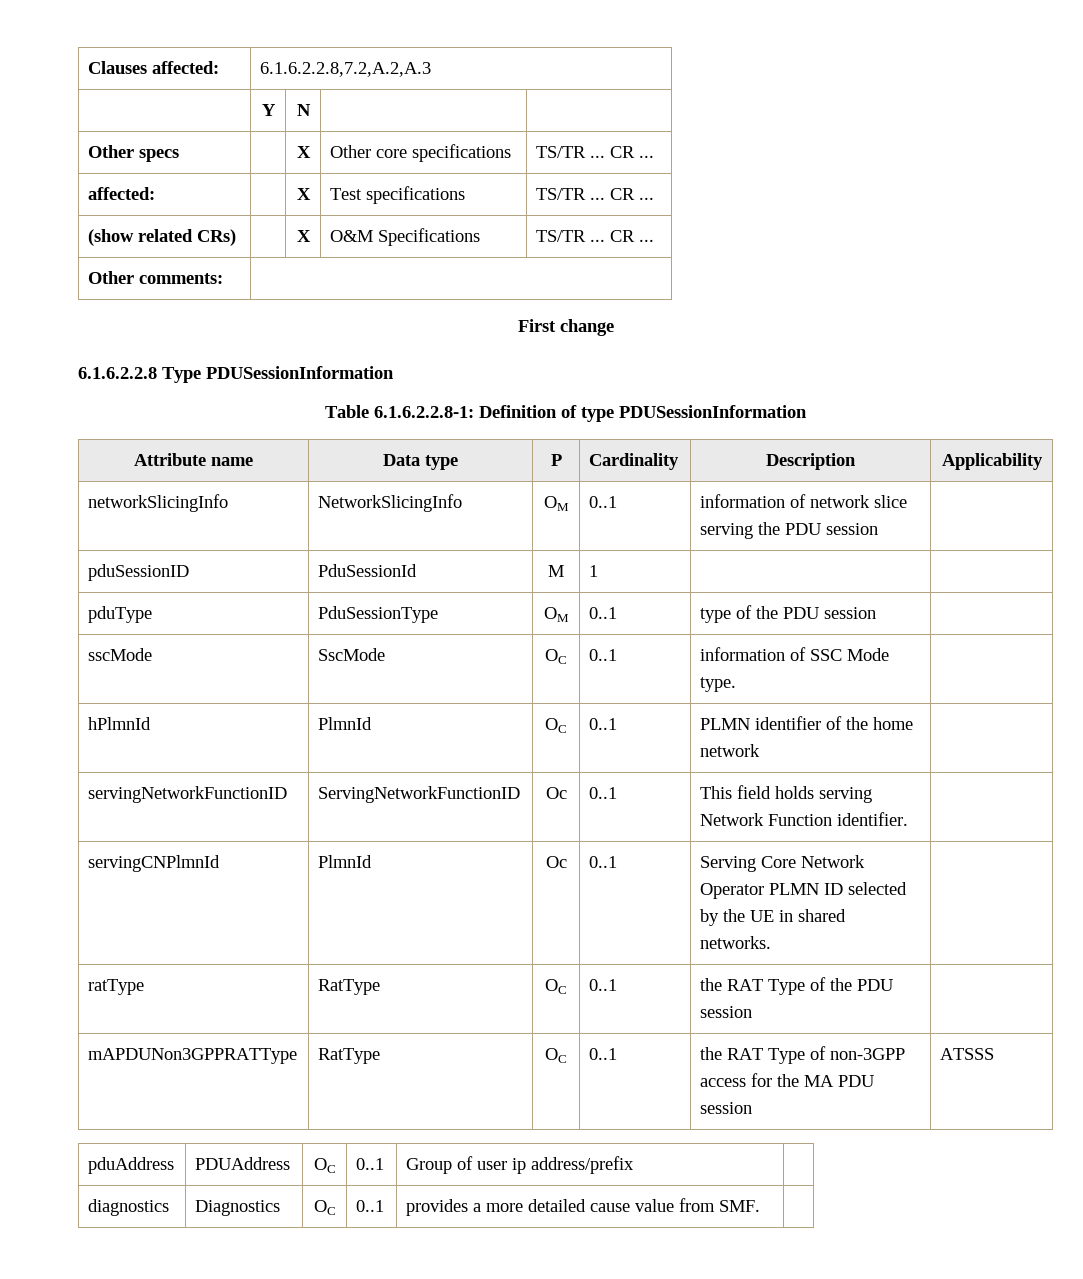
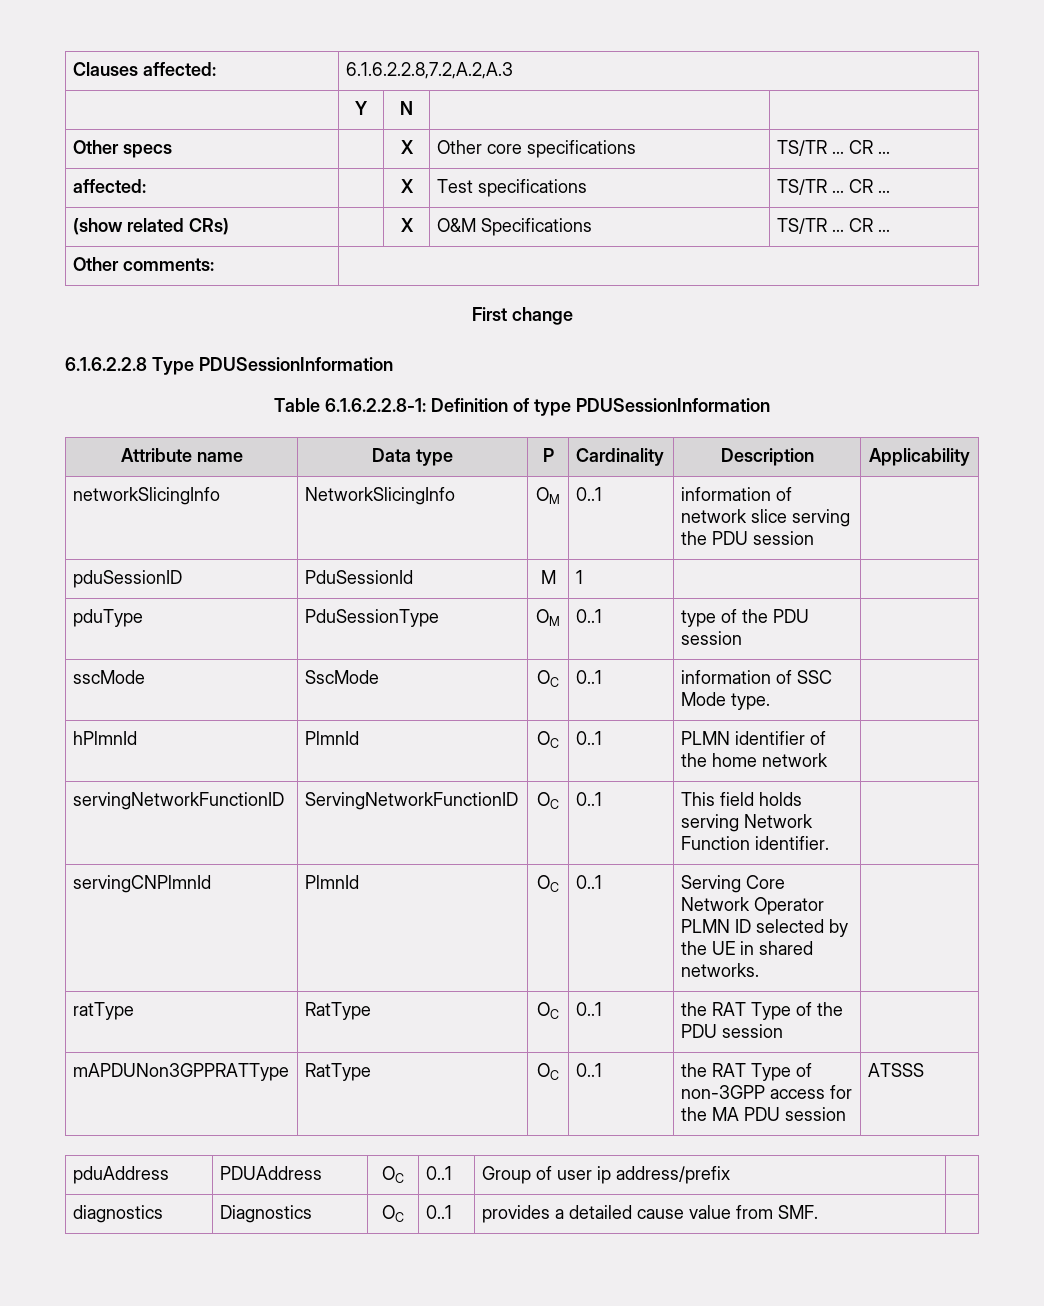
[545,787,567,799] Oc -> [537,792,559,809] OC
[545,856,567,868] Oc -> [537,875,559,892] OC
[486,1203,524,1212] more -> (564, 1214) none

